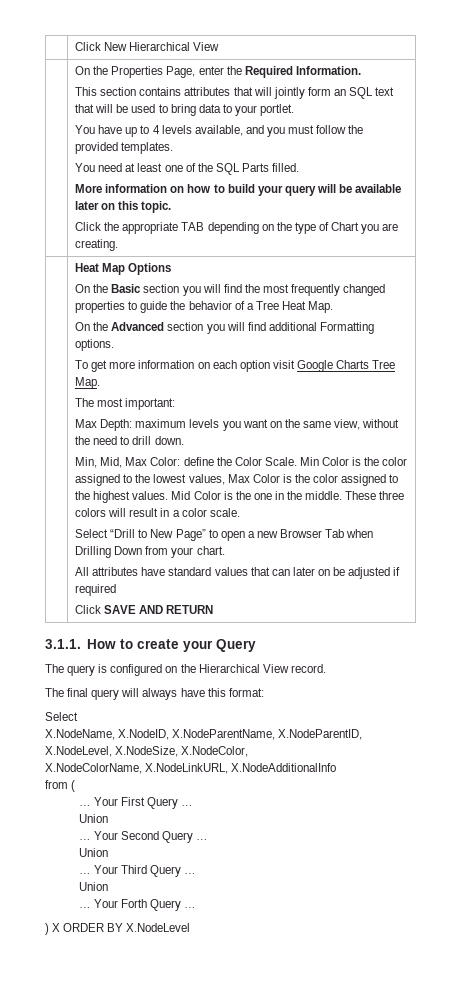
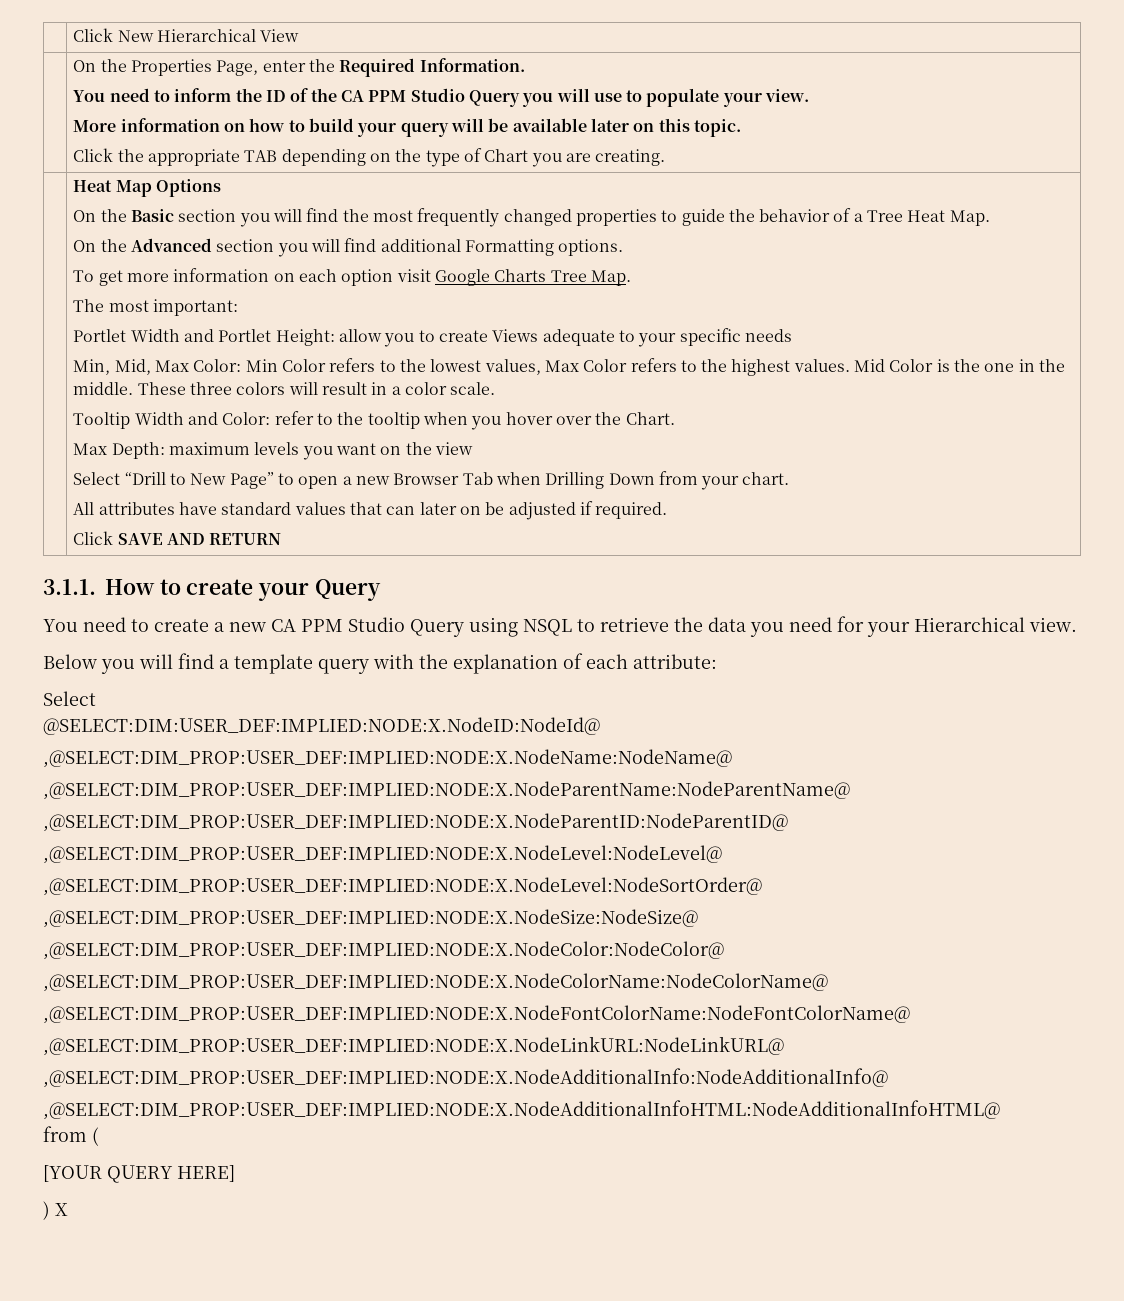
[75,87,395,99] [75,104,295,116] [75,125,364,137] [75,142,174,154] [75,163,300,175] This section contains attributes that will jointly form an SQL text that will be used to bring data to your portlet. // You have up to 4 levels available, and you must follow the provided templates. // You need at least one of the SQL Parts filled. -> [73,88,810,107] You need to inform the ID of the CA PPM Studio Query you will use to populate your view.
[75,419,400,431] [75,436,184,445] [75,457,408,468] [75,474,121,486] Max Depth: maximum levels you want on the same view, without the need to drill down. // Min, Mid, Max Color: define the Color Scale. Min Color is the color assigned -> [73,328,792,347] [73,358,376,375] Portlet Width and Portlet Height: allow you to create Views adequate to your specific needs // Min, Mid, Max Color: Min Color refers
[282,474,387,486] is the color assigned -> [630,358,677,372] refers
(240, 512) none -> [73,411,675,430] [73,442,473,460] // Tooltip Width and Color: refer to the tooltip when you hover over the Chart. // Max Depth: maximum levels you want on the view
[75,584,117,596] required -> [595,502,668,519] required.
[45,664,326,676] [45,688,264,700] [45,712,78,721] [45,729,363,740] [45,746,249,757] [45,763,337,774] [45,780,76,792] [78,797,194,809] [78,814,108,823] [78,831,209,843] [78,848,108,857] [78,865,197,877] [78,882,108,891] [78,899,197,911] The query is configured on the Hierarchical View record. // The final query will always have this format: // Select // X.NodeName, X.NodeID, X.NodeParentName, X.NodeParentID, X.NodeLevel, X.NodeSize, X.NodeColor, // X.NodeColorName, X.NodeLinkURL, X.NodeAdditionalInfo // from ( // … Your First Query … // Union // … Your Second Query … // Union // … Your Third Query … // Union // … Your Forth Query … -> [43,616,1077,637] [43,653,717,674] [43,691,96,706] [43,717,600,735] [43,749,732,768] [43,781,850,800] [43,813,788,832] [43,845,722,864] [43,877,762,896] [43,909,698,928] [43,941,724,960] [43,973,828,992] [43,1005,910,1024] [43,1036,784,1056] [43,1068,888,1088] [43,1100,1000,1120] [43,1126,99,1146] [43,1165,235,1183] You need to create a new CA PPM Studio Query using NSQL to retrieve the data you need for your Hierarchical view. // Below you will find a template query with the explanation of each attribute: // Select // @SELECT:DIM:USER_DEF:IMPLIED:NODE:X.NodeID:NodeId@ // ,@SELECT:DIM_PROP:USER_DEF:IMPLIED:NODE:X.NodeName:NodeName@ // ,@SELECT:DIM_PROP:USER_DEF:IMPLIED:NODE:X.NodeParentName:NodeParentName@ // ,@SELECT:DIM_PROP:USER_DEF:IMPLIED:NODE:X.NodeParentID:NodeParentID@ // ,@SELECT:DIM_PROP:USER_DEF:IMPLIED:NODE:X.NodeLevel:NodeLevel@ // ,@SELECT:DIM_PROP:USER_DEF:IMPLIED:NODE:X.NodeLevel:NodeSortOrder@ // ,@SELECT:DIM_PROP:USER_DEF:IMPLIED:NODE:X.NodeSize:NodeSize@ // ,@SELECT:DIM_PROP:USER_DEF:IMPLIED:NODE:X.NodeColor:NodeColor@ // ,@SELECT:DIM_PROP:USER_DEF:IMPLIED:NODE:X.NodeColorName:NodeColorName@ // ,@SELECT:DIM_PROP:USER_DEF:IMPLIED:NODE:X.NodeFontColorName:NodeFontColorName@ // ,@SELECT:DIM_PROP:USER_DEF:IMPLIED:NODE:X.NodeLinkURL:NodeLinkURL@ // ,@SELECT:DIM_PROP:USER_DEF:IMPLIED:NODE:X.NodeAdditionalInfo:NodeAdditionalInfo@ // ,@SELECT:DIM_PROP:USER_DEF:IMPLIED:NODE:X.NodeAdditionalInfoHTML:NodeAdditionalInfoHTML@ // from ( // [YOUR QUERY HERE]
[63,923,191,932] ORDER BY X.NodeLevel -> (68, 1209) none

